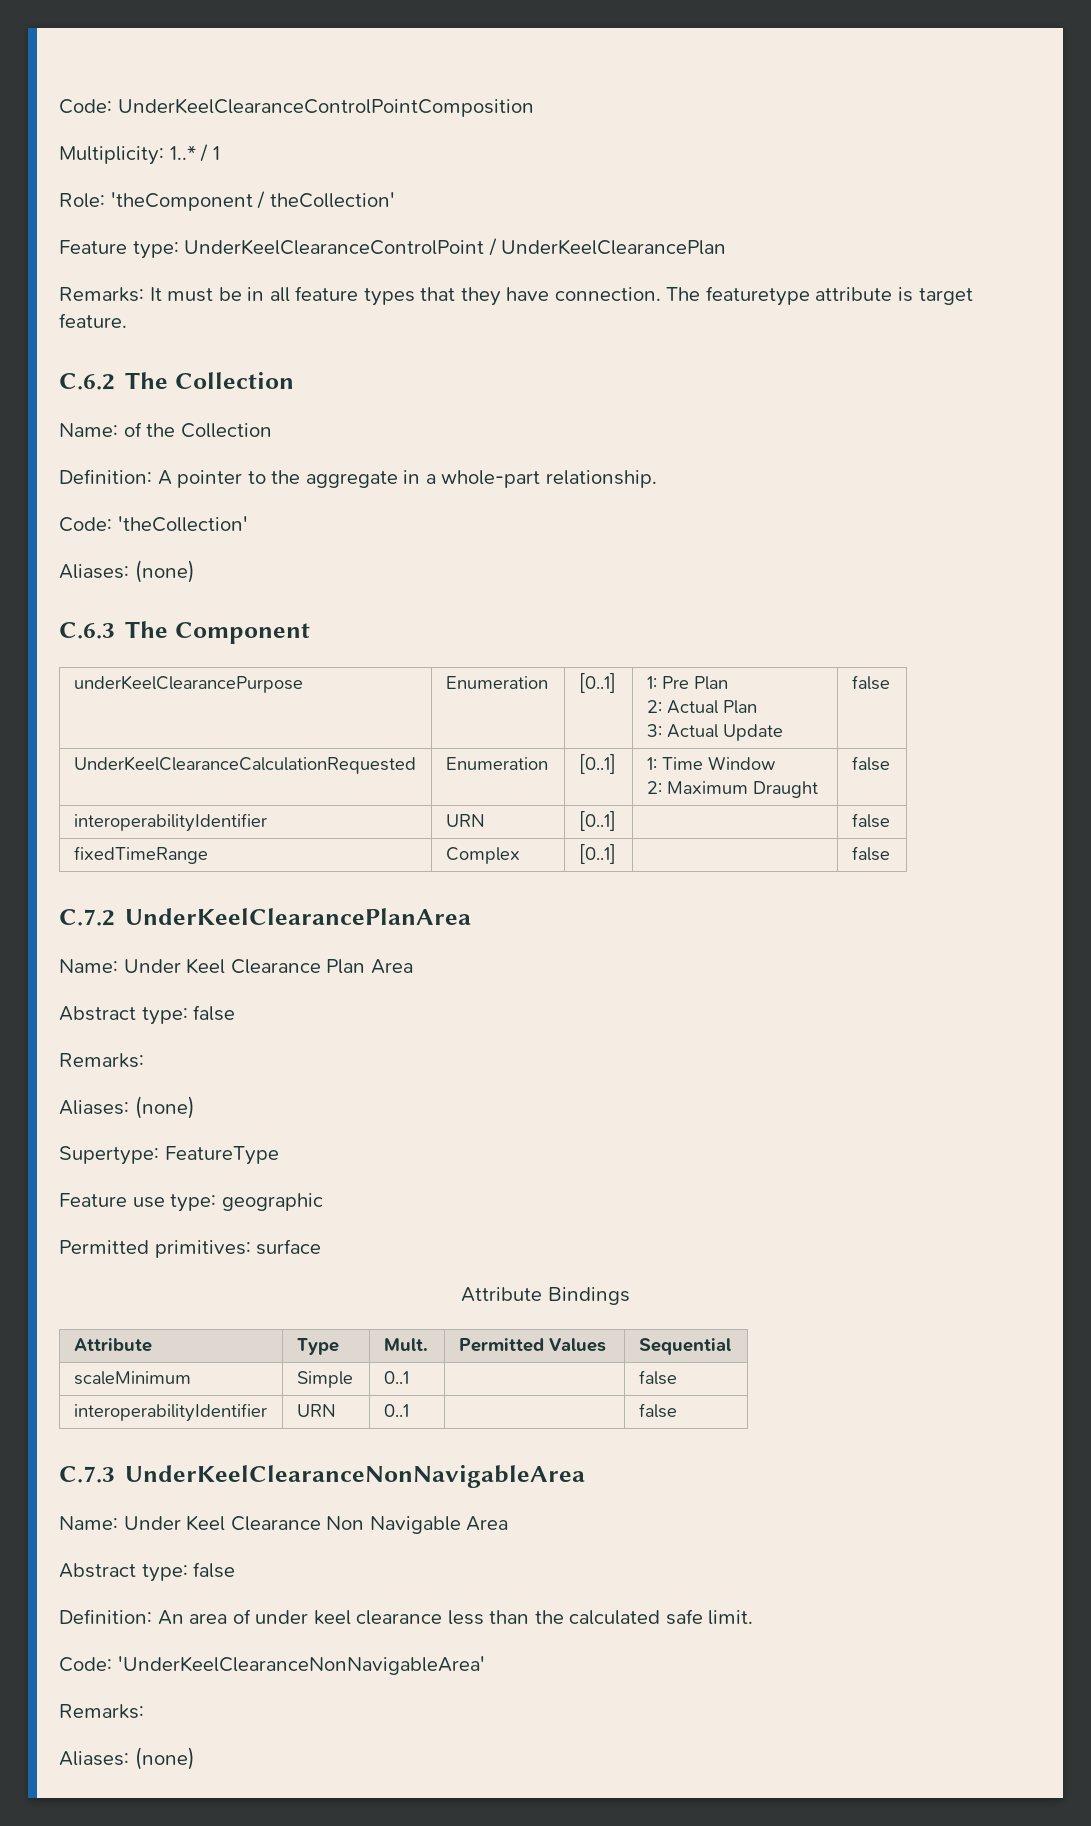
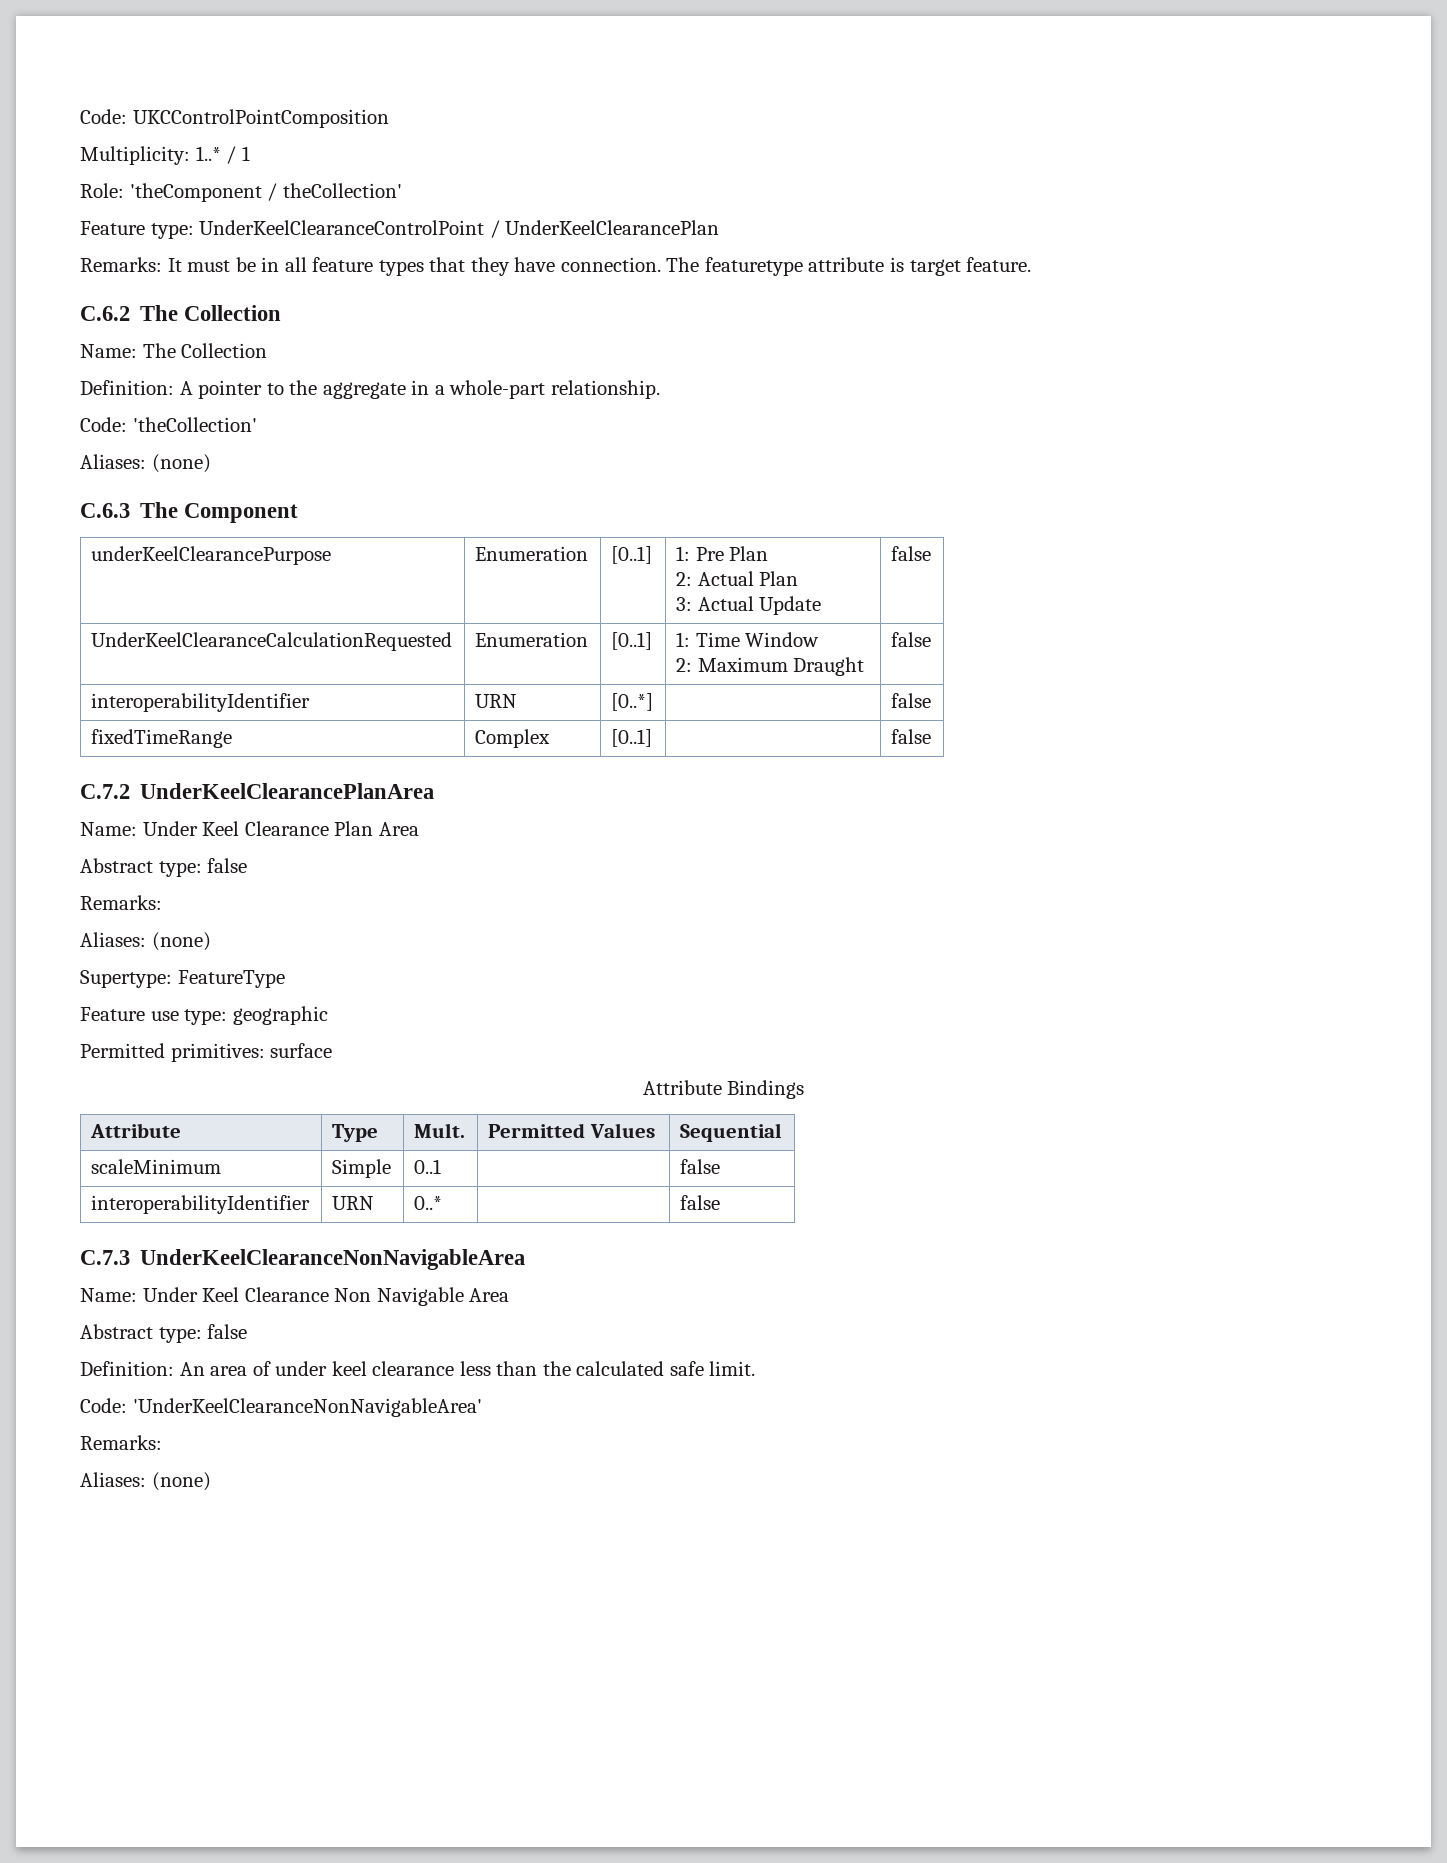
[59,98,534,117] Code: UnderKeelClearanceControlPointComposition -> [80,109,389,128] Code: UKCControlPointComposition
[123,422,176,437] of the -> [142,343,176,358] The
[578,811,616,831] [0..1] -> [611,693,654,711] [0..*]
[383,1404,409,1417] 0..1 -> [414,1196,443,1210] 0..*

